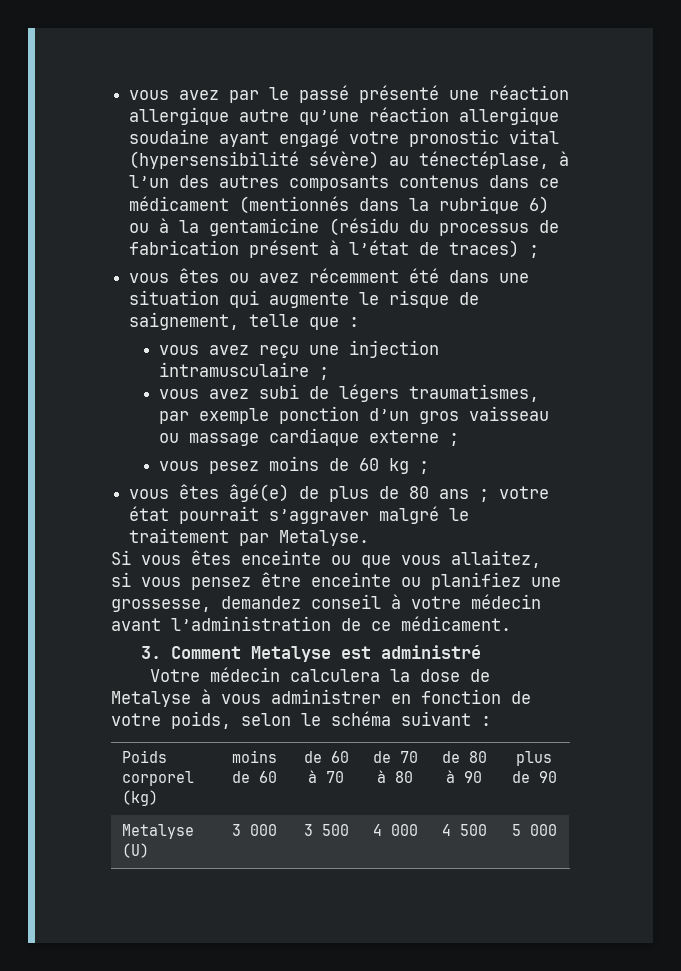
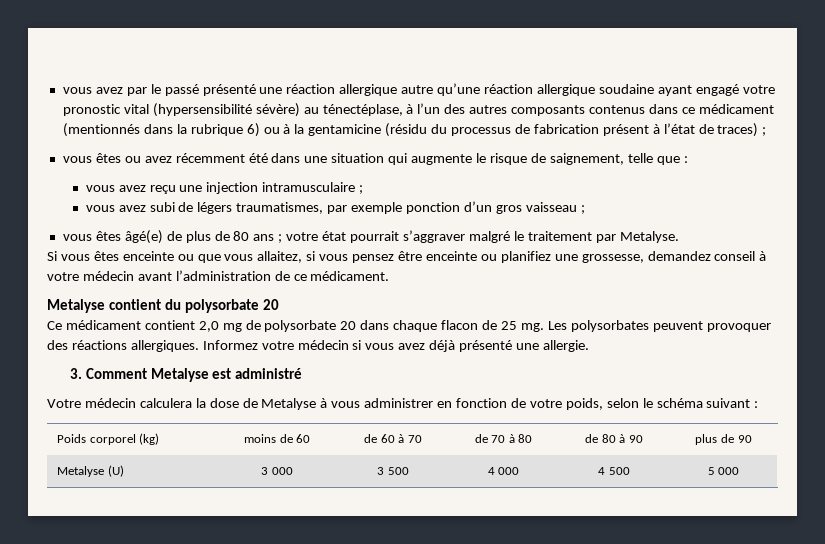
[159,428,460,446] [159,456,410,474] ou massage cardiaque externe ; // vous pesez moins de 60 kg -> (577, 207) none
(511, 623) none -> [47,299,279,313] [47,320,771,332] [47,340,589,352] // Metalyse contient du polysorbate 20 // Ce médicament contient 2,0 mg de polysorbate 20 dans chaque flacon de 25 mg. Les polysorbates peuvent provoquer des réactions allergiques. Informez votre médecin si vous avez déjà présenté une allergie.

